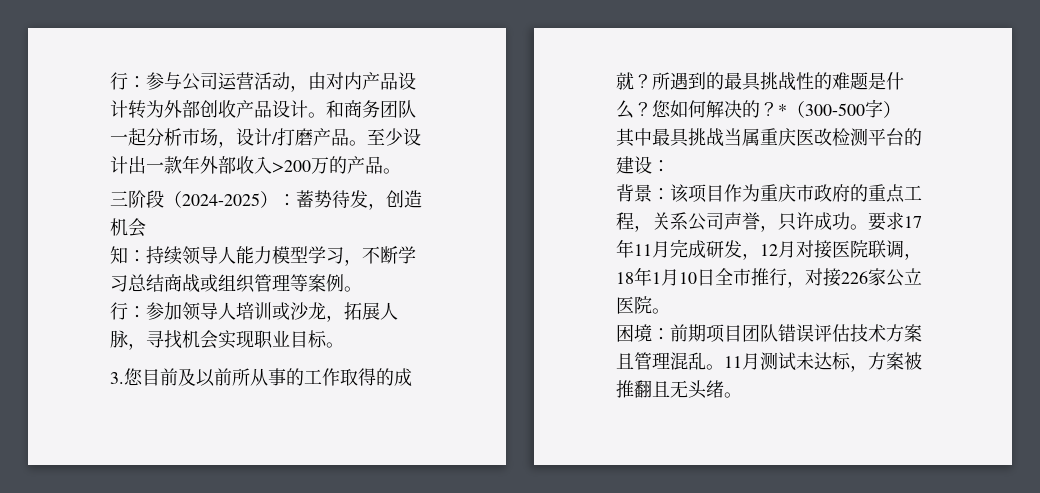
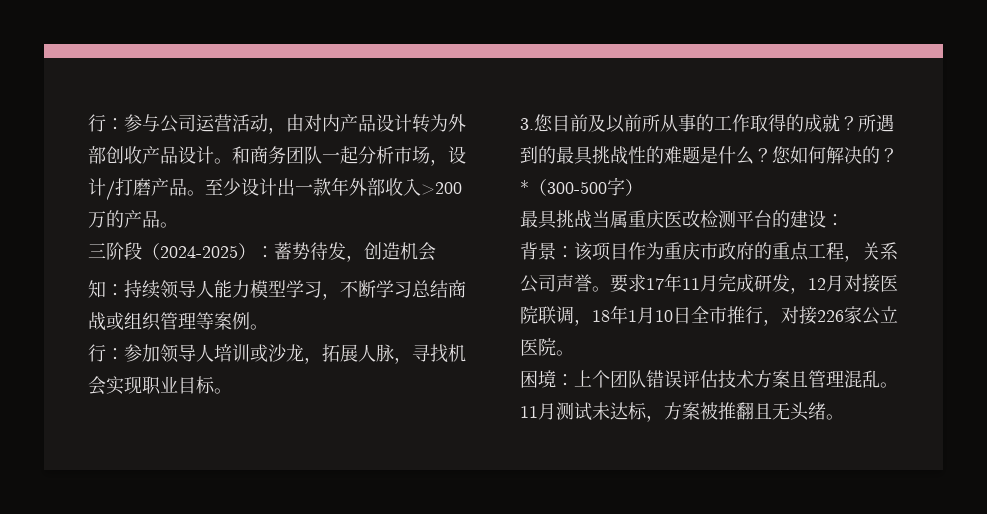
[616,128,652,147] 其中 -> (643, 187) none
[760,212,850,232] ，只许成功 -> (592, 283) none
[670,324,742,343] 前期项目 -> [574,370,610,388] 上个

